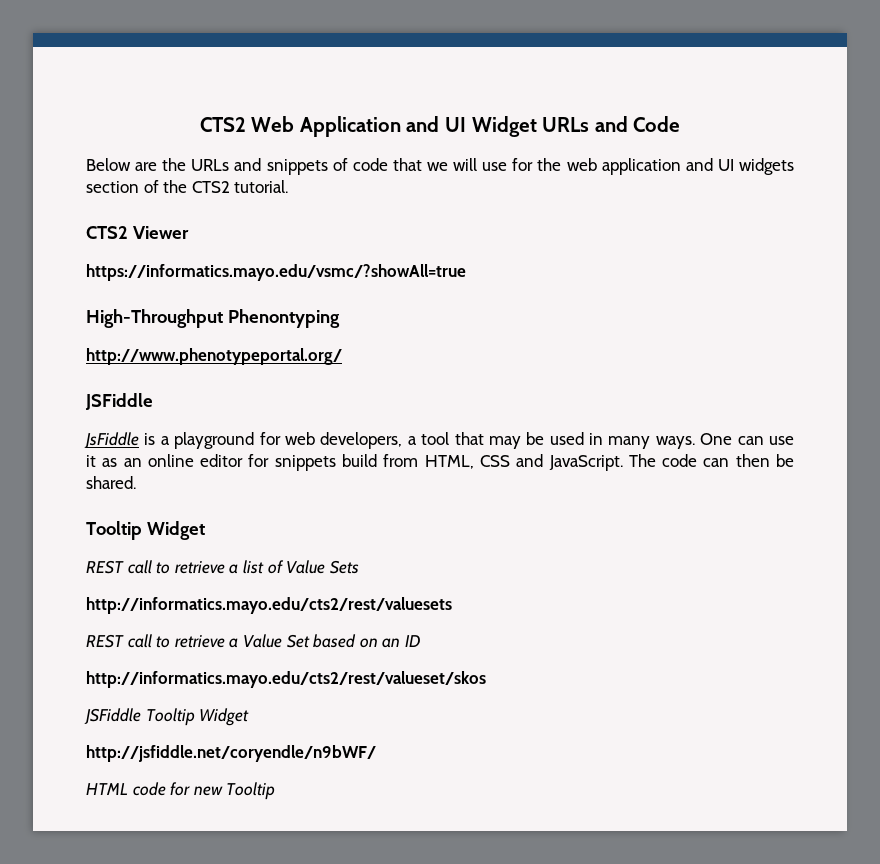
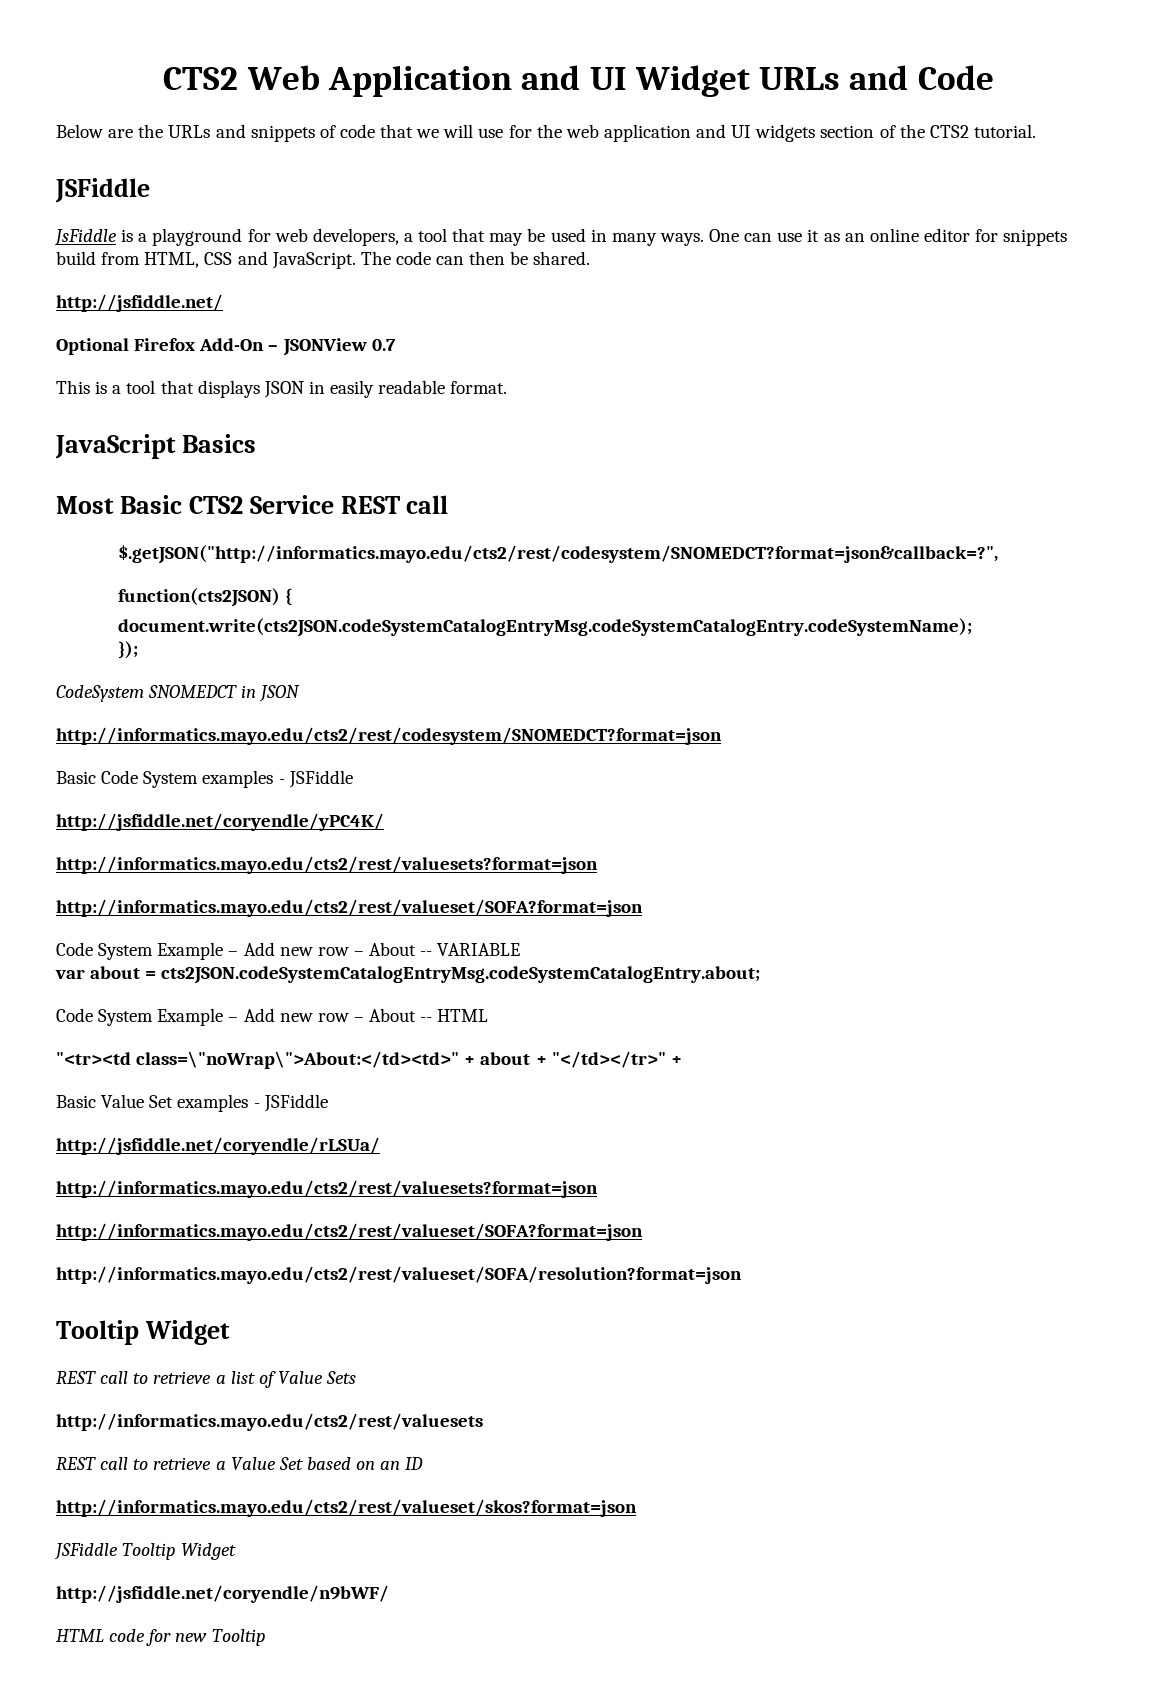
[86,226,189,239] [86,264,466,281] [86,309,340,328] [86,348,342,365] // CTS2 Viewer // https://informatics.mayo.edu/vsmc/?showAll=true // High-Throughput Phenontyping // http://www.phenotypeportal.org/ -> (1036, 131) none
(136, 482) none -> [56,294,223,312] [56,338,396,356] [56,380,508,398] [55,434,256,459] [56,495,449,514] [117,545,998,564] [117,588,292,607] [117,618,972,637] [117,641,138,659] [56,685,301,702] [56,727,722,745] [56,770,353,788] [56,813,384,831] [56,856,598,874] [56,899,643,917] [56,942,521,960] [55,966,761,984] [56,1008,489,1026] [56,1051,682,1069] [56,1094,328,1112] [56,1137,380,1155] [56,1180,598,1198] [56,1223,643,1241] [56,1266,742,1284] // http://jsfiddle.net/ // Optional Firefox Add-On – JSONView 0.7 // This is a tool that displays JSON in easily readable format. // JavaScript Basics // Most Basic CTS2 Service REST call // $.getJSON("http://informatics.mayo.edu/cts2/rest/codesystem/SNOMEDCT?format=json&callback=?", // function(cts2JSON) { // document.write(cts2JSON.codeSystemCatalogEntryMsg.codeSystemCatalogEntry.codeSystemName); // }); // CodeSystem SNOMEDCT in JSON // http://informatics.mayo.edu/cts2/rest/codesystem/SNOMEDCT?format=json // Basic Code System examples - JSFiddle // http://jsfiddle.net/coryendle/yPC4K/ // http://informatics.mayo.edu/cts2/rest/valuesets?format=json // http://informatics.mayo.edu/cts2/rest/valueset/SOFA?format=json // Code System Example – Add new row – About -- VARIABLE // var about = cts2JSON.codeSystemCatalogEntryMsg.codeSystemCatalogEntry.about; // Code System Example – Add new row – About -- HTML // "<tr><td class=\"noWrap\">About:</td><td>" + about + "</td></tr>" + // Basic Value Set examples - JSFiddle // http://jsfiddle.net/coryendle/rLSUa/ // http://informatics.mayo.edu/cts2/rest/valuesets?format=json // http://informatics.mayo.edu/cts2/rest/valueset/SOFA?format=json // http://informatics.mayo.edu/cts2/rest/valueset/SOFA/resolution?format=json
[86,671,486,688] http://informatics.mayo.edu/cts2/rest/valueset/skos -> [56,1499,637,1517] http://informatics.mayo.edu/cts2/rest/valueset/skos?format=json

